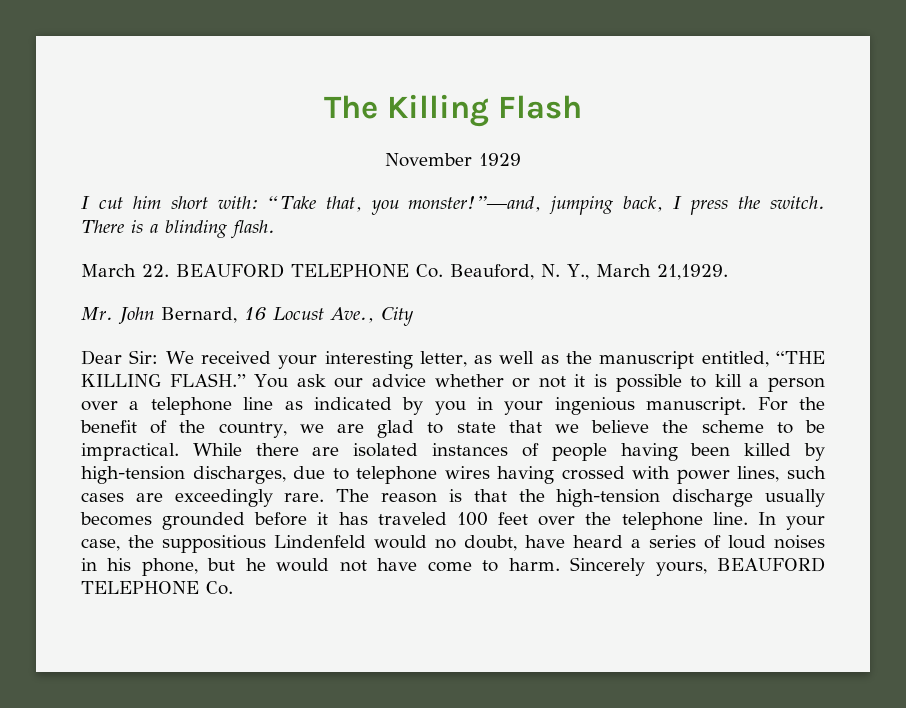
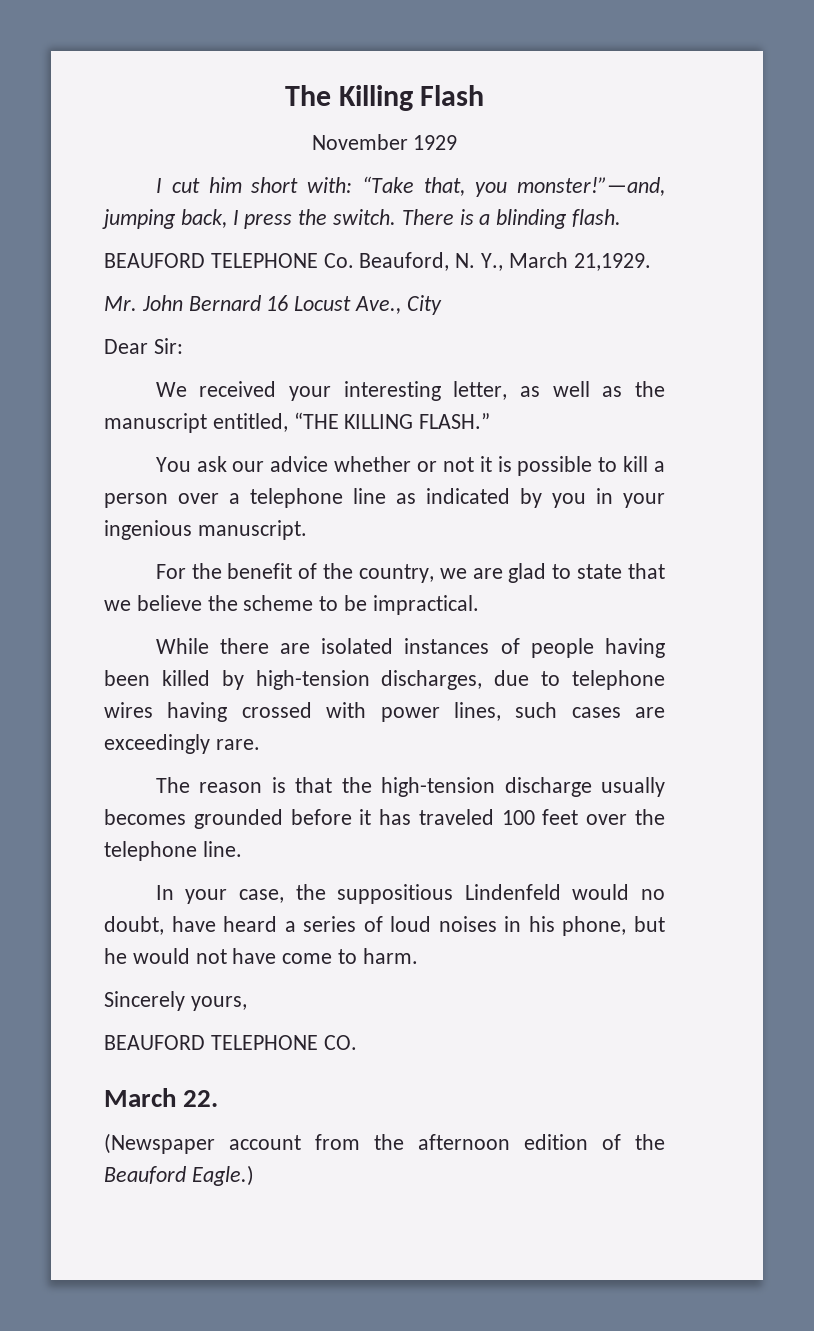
[81,264,169,277] March 22. -> (622, 218) none
[160,307,237,323] Bernard, -> [188,295,261,311] Bernard
(159, 357) none -> (183, 346) //
(246, 380) none -> (491, 421) //
(747, 406) none -> (307, 530) //
(179, 452) none -> (479, 605) //
(325, 497) none -> (260, 744) //
(748, 518) none -> (242, 849) //
(560, 564) none -> (418, 956) //
[717,557,825,572] [81,581,233,595] BEAUFORD TELEPHONE Co. -> [104,1035,357,1050] [104,1088,219,1107] [104,1133,665,1154] [104,1165,254,1186] // BEAUFORD TELEPHONE CO. // March 22. // (Newspaper account from the afternoon edition of the Beauford Eagle.)

